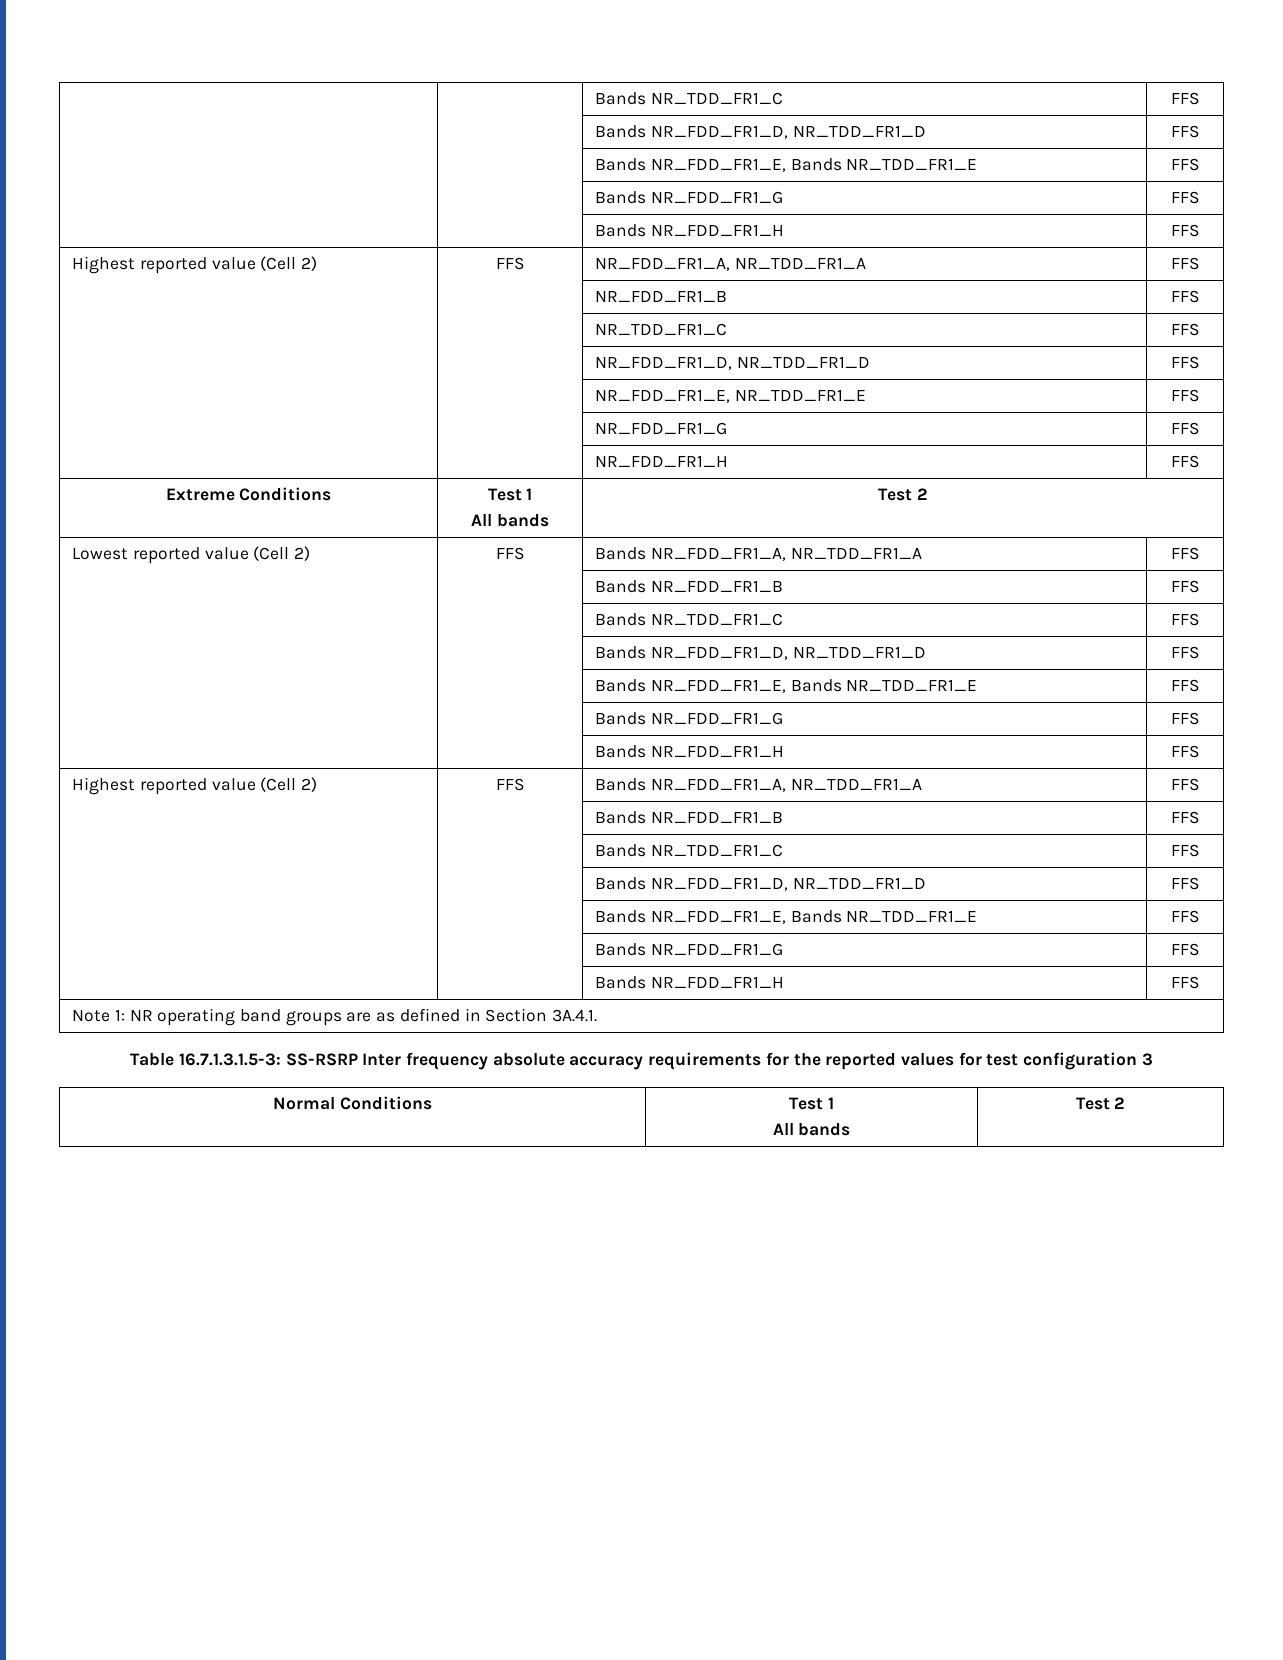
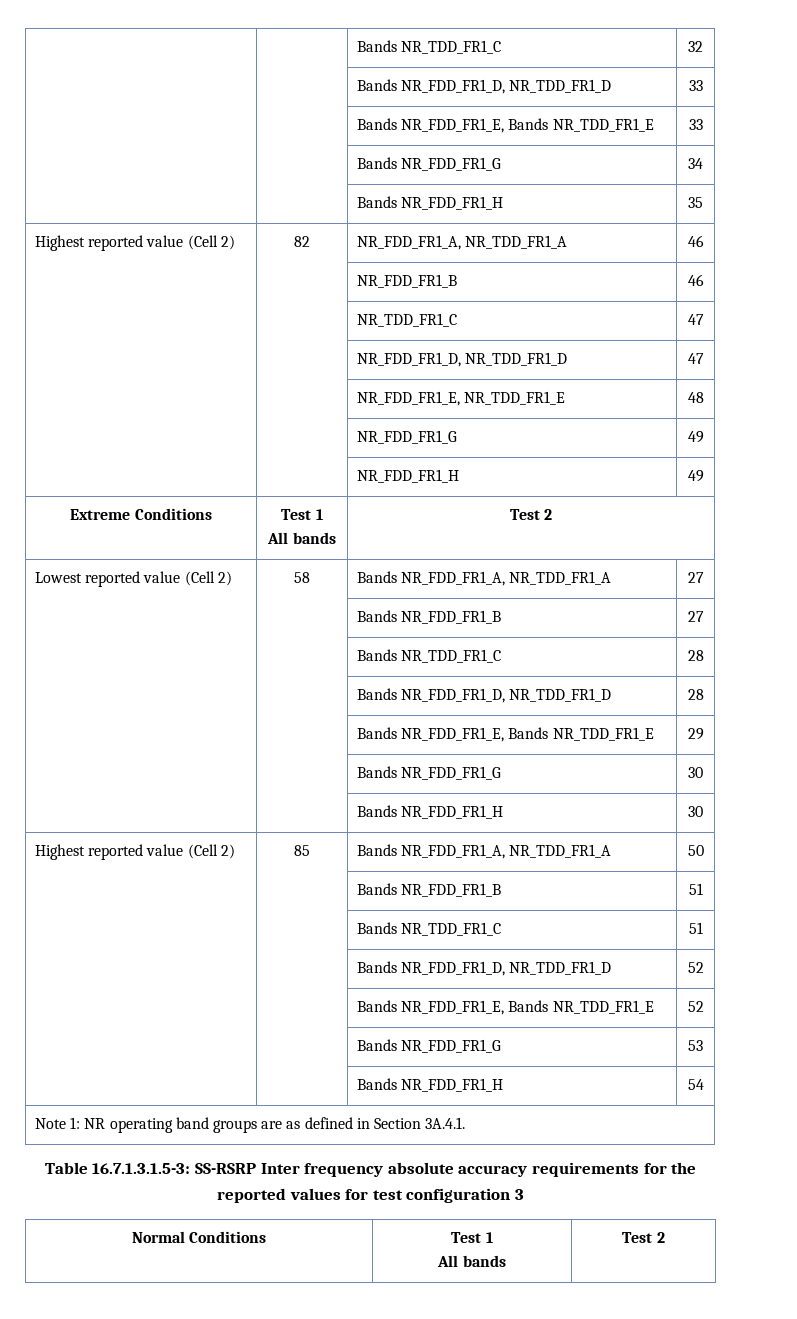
[595,92,783,105] [1170,92,1200,105] [595,125,926,139] [1170,125,1200,138] [595,158,978,172] [1170,158,1200,171] [595,191,783,204] [1170,191,1200,204] [595,224,784,237] [1170,224,1200,237] [72,256,317,274] [495,257,525,270] [595,257,866,271] [1170,257,1200,270] [595,290,728,302] [1170,290,1200,303] [595,323,728,336] [1170,323,1200,336] [595,356,870,370] [1170,356,1200,369] | | Bands NR_TDD_FR1_C | FFS // | | Bands NR_FDD_FR1_D, NR_TDD_FR1_D | FFS // | | Bands NR_FDD_FR1_E, Bands NR_TDD_FR1_E | FFS // | | Bands NR_FDD_FR1_G | FFS // | | Bands NR_FDD_FR1_H | FFS // Highest reported value (Cell 2) | FFS | NR_FDD_FR1_A, NR_TDD_FR1_A | FFS // | | NR_FDD_FR1_B | FFS // | | NR_TDD_FR1_C | FFS // | | NR_FDD_FR1_D, NR_TDD_FR1_D | FFS -> [357,40,502,54] [688,41,703,52] [357,79,612,94] [688,80,703,91] [357,118,654,133] [688,119,703,130] [357,157,502,171] [688,158,703,169] [357,196,504,210] [688,197,703,208] [35,235,235,251] [294,236,310,247] [357,235,568,250] [687,235,704,247] [357,274,458,288] [687,274,704,286] [357,313,458,327] [687,314,704,325] [357,352,568,367] [687,353,704,364] | | Bands NR_TDD_FR1_C | 32 // | | Bands NR_FDD_FR1_D, NR_TDD_FR1_D | 33 // | | Bands NR_FDD_FR1_E, Bands NR_TDD_FR1_E | 33 // | | Bands NR_FDD_FR1_G | 34 // | | Bands NR_FDD_FR1_H | 35 // Highest reported value (Cell 2) | 82 | NR_FDD_FR1_A, NR_TDD_FR1_A | 46 // | | NR_FDD_FR1_B | 46 // | | NR_TDD_FR1_C | 47 // | | NR_FDD_FR1_D, NR_TDD_FR1_D | 47
[1170,389,1200,402] [595,422,728,435] [1170,422,1200,435] [595,455,729,467] [1170,455,1200,468] FFS // | | NR_FDD_FR1_G | FFS // | | NR_FDD_FR1_H | FFS -> [687,392,704,403] [357,430,458,444] [687,431,704,443] [357,469,460,483] [687,470,704,482] 48 // | | NR_FDD_FR1_G | 49 // | | NR_FDD_FR1_H | 49
[495,547,525,560] [595,547,922,561] [1170,547,1200,560] [595,580,783,593] [1170,580,1200,593] [595,613,783,626] [1170,613,1200,626] [595,646,926,660] [1170,646,1200,659] [595,679,978,693] [1170,679,1200,692] [595,712,783,725] [1170,712,1200,725] [595,745,784,758] [1170,745,1200,758] [72,777,317,795] [495,778,525,791] [595,778,922,792] [1170,778,1200,791] [595,811,783,824] [1170,811,1200,824] [595,844,783,857] [1170,844,1200,857] [595,877,926,891] [1170,877,1200,890] [595,910,978,924] [1170,910,1200,923] [595,943,783,956] [1170,943,1200,956] [595,976,784,989] [1170,976,1200,989] FFS | Bands NR_FDD_FR1_A, NR_TDD_FR1_A | FFS // | | Bands NR_FDD_FR1_B | FFS // | | Bands NR_TDD_FR1_C | FFS // | | Bands NR_FDD_FR1_D, NR_TDD_FR1_D | FFS // | | Bands NR_FDD_FR1_E, Bands NR_TDD_FR1_E | FFS // | | Bands NR_FDD_FR1_G | FFS // | | Bands NR_FDD_FR1_H | FFS // Highest reported value (Cell 2) | FFS | Bands NR_FDD_FR1_A, NR_TDD_FR1_A | FFS // | | Bands NR_FDD_FR1_B | FFS // | | Bands NR_TDD_FR1_C | FFS // | | Bands NR_FDD_FR1_D, NR_TDD_FR1_D | FFS // | | Bands NR_FDD_FR1_E, Bands NR_TDD_FR1_E | FFS // | | Bands NR_FDD_FR1_G | FFS // | | Bands NR_FDD_FR1_H | FFS -> [294,572,310,583] [357,571,612,586] [687,572,704,583] [357,610,502,624] [687,611,704,622] [357,649,502,663] [687,650,704,661] [357,688,612,703] [687,689,704,700] [357,727,654,742] [687,728,704,740] [357,766,502,780] [688,767,703,778] [357,805,504,819] [688,806,703,817] [35,844,235,860] [294,845,310,856] [357,844,612,859] [687,845,704,856] [357,883,502,897] [688,883,703,895] [357,922,502,936] [688,922,703,934] [357,961,612,976] [687,962,704,973] [357,1000,654,1015] [687,1001,704,1012] [357,1039,502,1053] [688,1040,703,1051] [357,1078,504,1092] [687,1079,704,1090] 58 | Bands NR_FDD_FR1_A, NR_TDD_FR1_A | 27 // | | Bands NR_FDD_FR1_B | 27 // | | Bands NR_TDD_FR1_C | 28 // | | Bands NR_FDD_FR1_D, NR_TDD_FR1_D | 28 // | | Bands NR_FDD_FR1_E, Bands NR_TDD_FR1_E | 29 // | | Bands NR_FDD_FR1_G | 30 // | | Bands NR_FDD_FR1_H | 30 // Highest reported value (Cell 2) | 85 | Bands NR_FDD_FR1_A, NR_TDD_FR1_A | 50 // | | Bands NR_FDD_FR1_B | 51 // | | Bands NR_TDD_FR1_C | 51 // | | Bands NR_FDD_FR1_D, NR_TDD_FR1_D | 52 // | | Bands NR_FDD_FR1_E, Bands NR_TDD_FR1_E | 52 // | | Bands NR_FDD_FR1_G | 53 // | | Bands NR_FDD_FR1_H | 54

